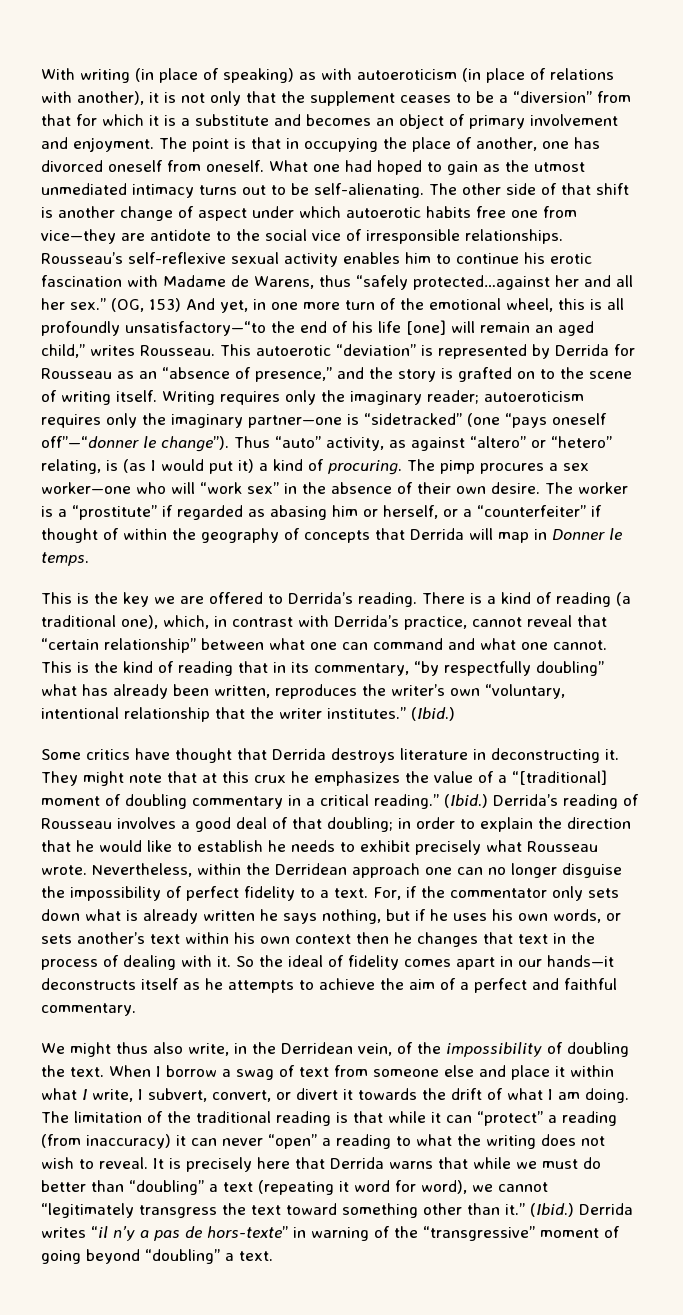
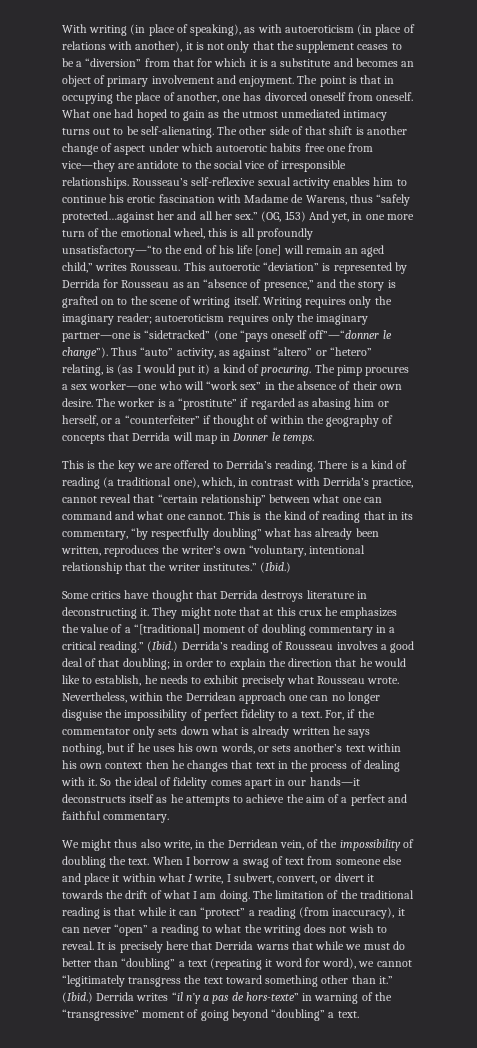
[223,68,294,83] speaking) -> [190,24,242,36] speaking),
[197,840,263,852] establish -> [95,675,142,686] establish,
[86,1134,171,1149] inaccuracy) -> [332,907,395,919] inaccuracy),

